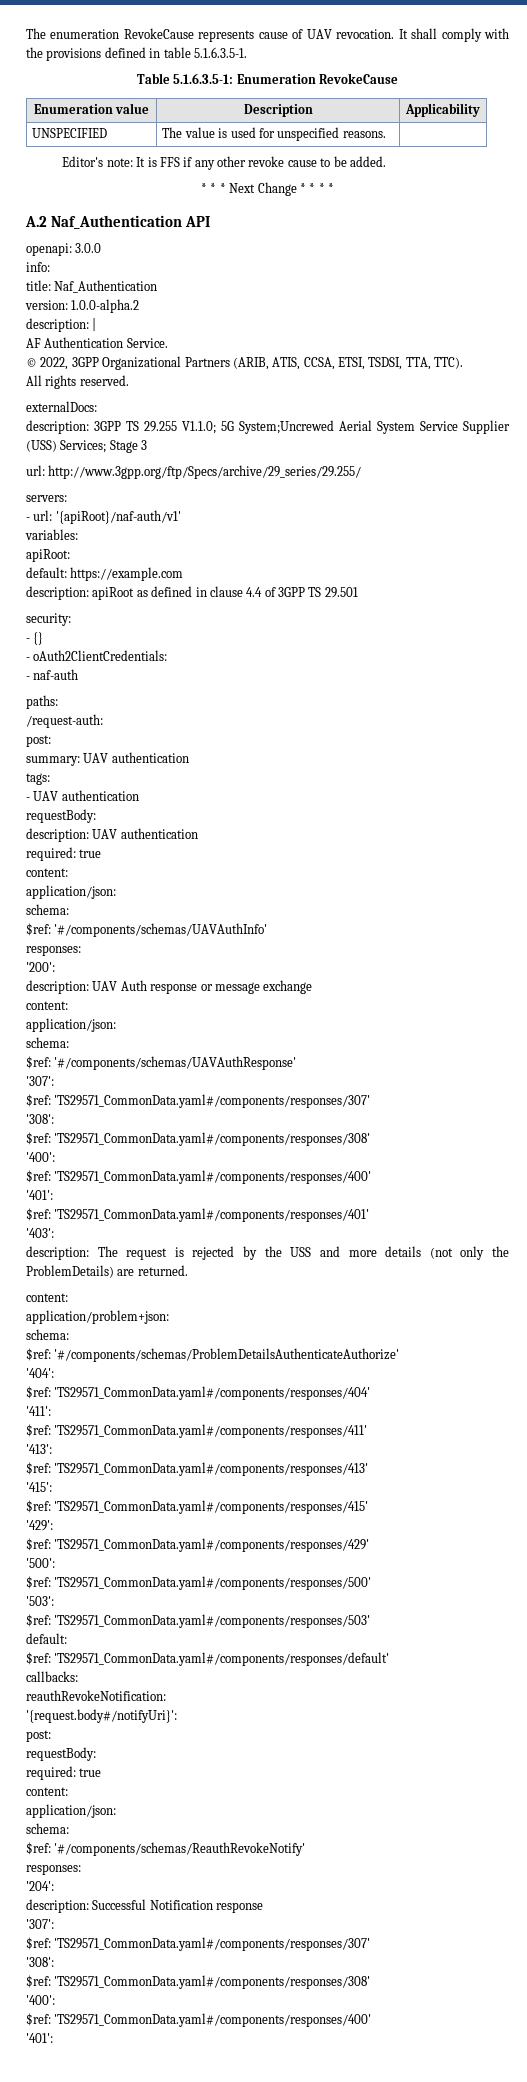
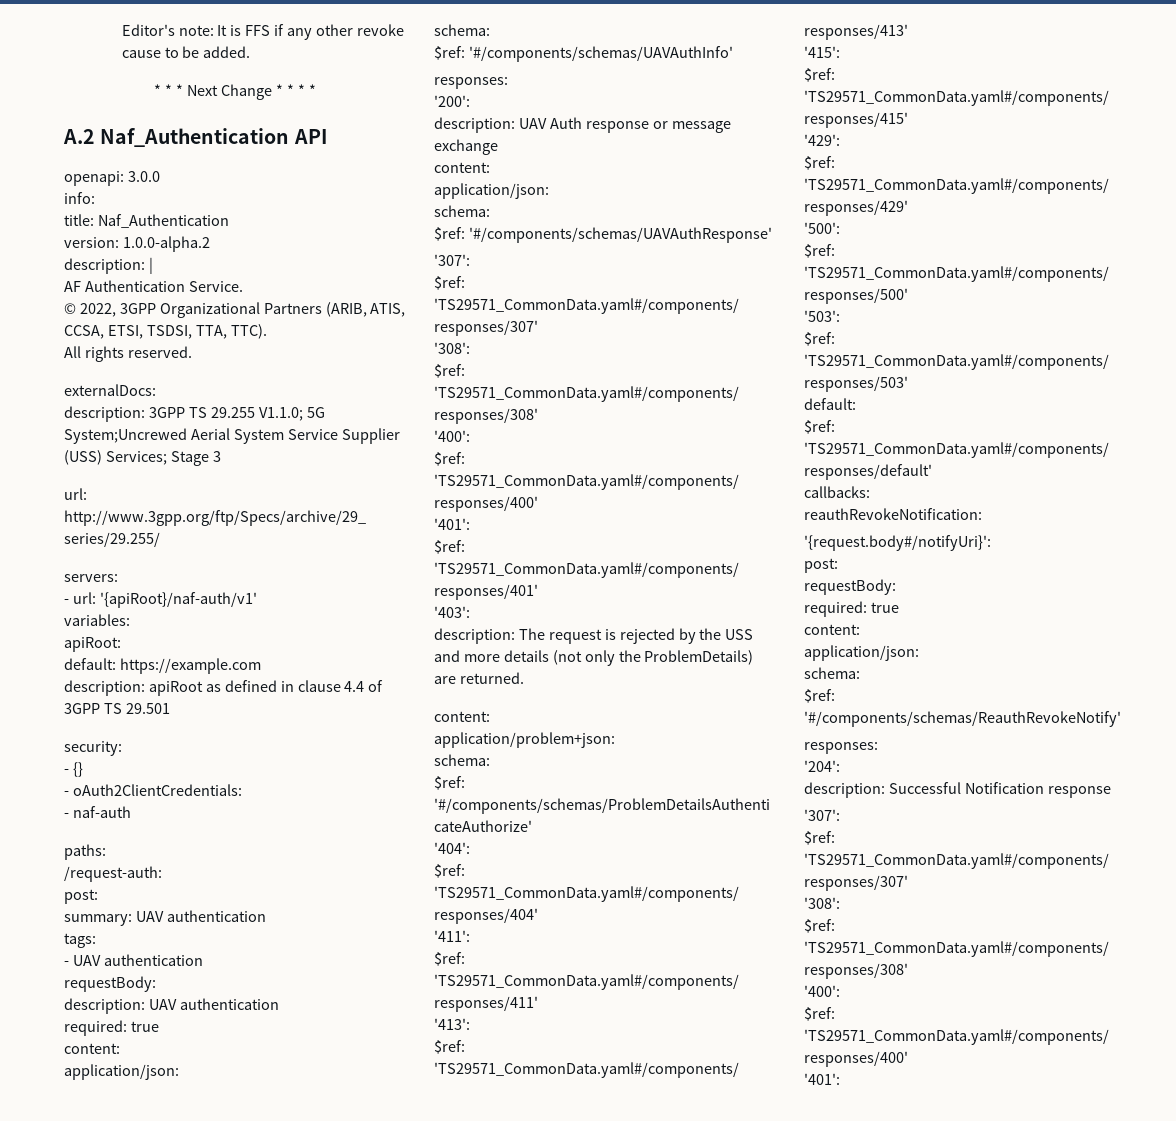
[26,28,509,42] [26,47,247,61] [136,73,399,84] [33,103,150,114] [243,104,313,117] [405,103,480,117] [32,128,108,138] [162,127,386,141] The enumeration RevokeCause represents cause of UAV revocation. It shall comply with the provisions defined in table 5.1.6.3.5-1. // Table 5.1.6.3.5-1: Enumeration RevokeCause // Enumeration value | Description | Applicability // UNSPECIFIED | The value is used for unspecified reasons. | // -> (121, 30) none

